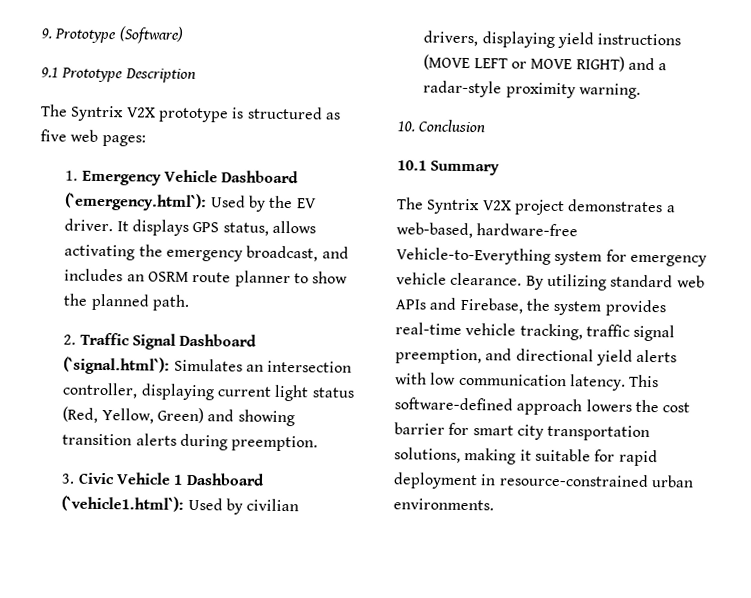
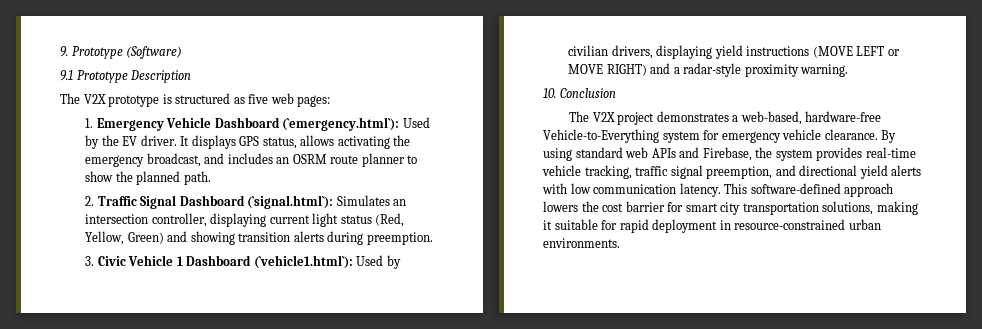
[70,105,125,122] Syntrix -> (80, 98) none
[397,160,501,176] [396,197,481,215] // 10.1 Summary // The Syntrix -> [569,111,590,122] // The
[546,273,607,291] utilizing -> [543,148,572,161] using

